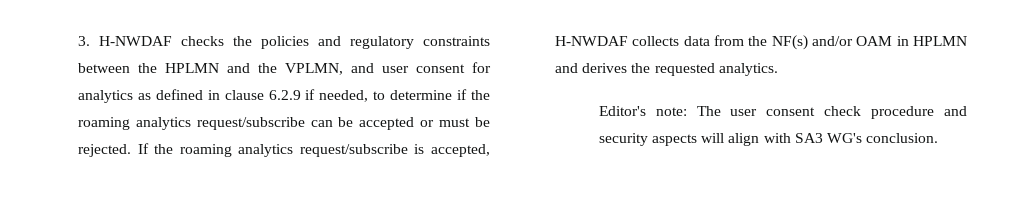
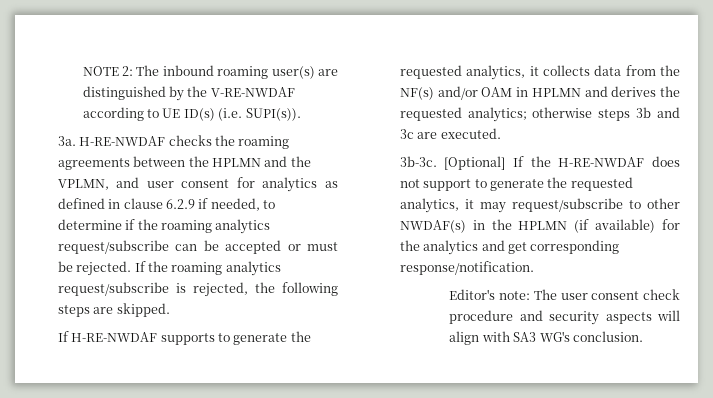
[77,36,490,49] 3. H-NWDAF checks the policies and regulatory constraints -> [82,65,338,79] [82,86,295,101] [82,107,301,121] [57,135,290,149] [57,158,130,170] NOTE 2: The inbound roaming user(s) are distinguished by the V-RE-NWDAF according to UE ID(s) (i.e. SUPI(s)). // 3a. H-RE-NWDAF checks the roaming agreements
[431,144,490,157] [554,36,628,46] accepted, H-NWDAF -> [192,282,338,297] [57,303,170,317] [57,331,311,345] [399,65,539,80] rejected, the following steps are skipped. // If H-RE-NWDAF supports to generate the requested analytics, it
[718,63,778,76] analytics. -> [467,107,680,122] [399,128,501,139] [399,156,680,170] [399,177,633,191] [399,198,680,213] [399,219,680,233] [399,240,620,255] [399,261,534,275] analytics; otherwise steps 3b and 3c are executed. // 3b-3c. [Optional] If the H-RE-NWDAF does not support to generate the requested analytics, it may request/subscribe to other NWDAF(s) in the HPLMN (if available) for the analytics and get corresponding response/notification.

